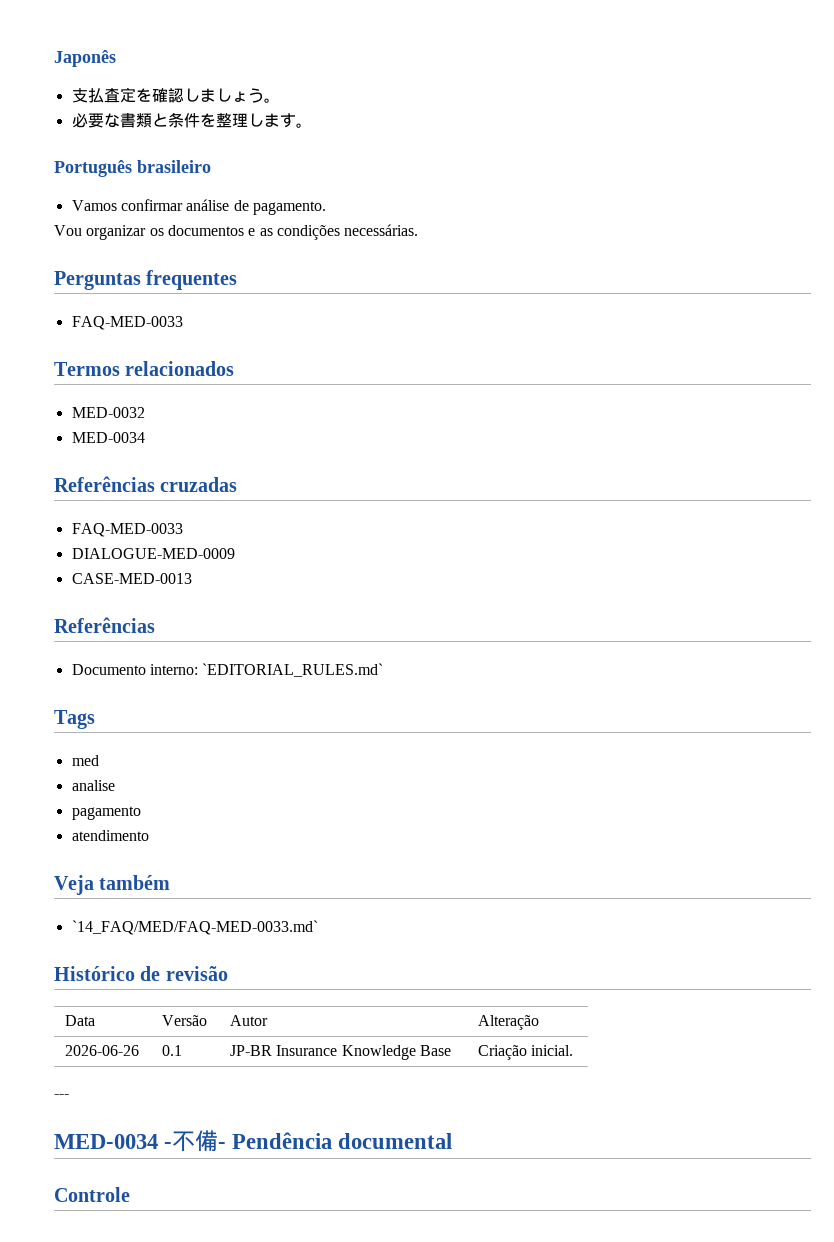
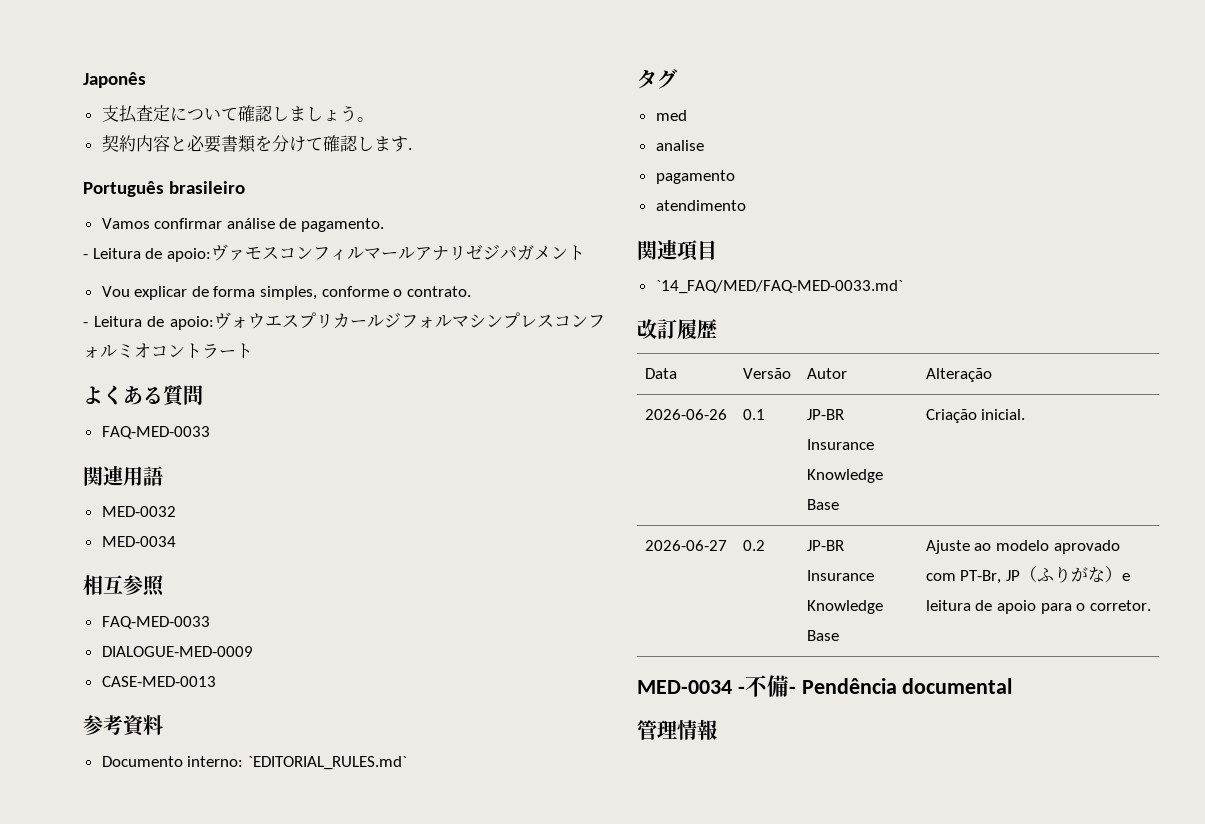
[135,88,152,102] を -> [169,107,238,121] について
[71,112,312,128] 必要な書類と条件を整理します。 -> [101,135,412,153] 契約内容と必要書類を分けて確認します.
[54,224,419,240] [54,270,238,290] [71,316,183,330] [54,361,235,376] Vou organizar os documentos e as condições necessárias. // Perguntas frequentes // FAQ-MED-0033 // Termos relacionados -> [83,244,585,262] [101,286,471,300] [83,312,605,330] [83,343,253,359] [83,385,203,407] [101,426,210,439] [83,465,163,486] - Leitura de apoio:ヴァモスコンフィルマールアナリゼジパガメント // Vou explicar de forma simples, conforme o contrato. // - Leitura de apoio:ヴォウエスプリカールジフォルマシンプレスコンフォルミオコントラート // よくある質問 // FAQ-MED-0033 // 関連用語
[54,476,238,492] Referências cruzadas -> [83,575,165,597] 相互参照
[54,617,155,633] Referências -> [83,715,163,737] 参考資料
[54,710,95,729] Tags -> [637,69,677,89] タグ
[54,875,171,895] Veja também -> [637,239,717,261] 関連項目
[54,966,228,981] Histórico de revisão -> [637,319,717,339] 改訂履歴
[54,1094,69,1098] // --- -> [644,540,727,551] [742,540,765,551] [806,540,844,551] [806,570,874,581] [806,600,883,614] [806,630,839,641] [925,540,1120,554] [925,566,1130,584] [925,600,1151,614] // 2026-06-27 | 0.2 | JP-BR Insurance Knowledge Base | Ajuste ao modelo aprovado com PT-Br, JP（ふりがな）e leitura de apoio para o corretor.
[54,1187,130,1202] Controle -> [637,719,717,740] 管理情報

